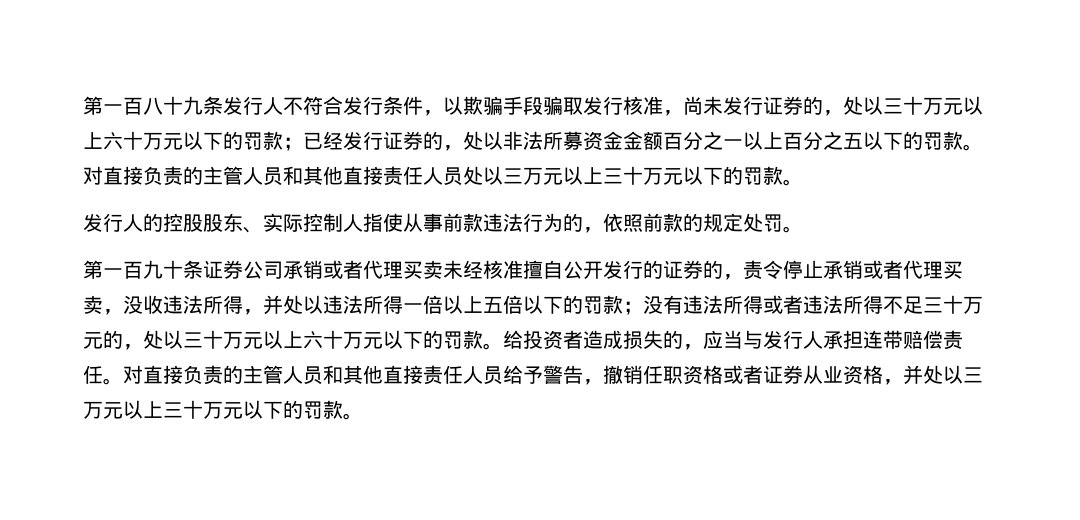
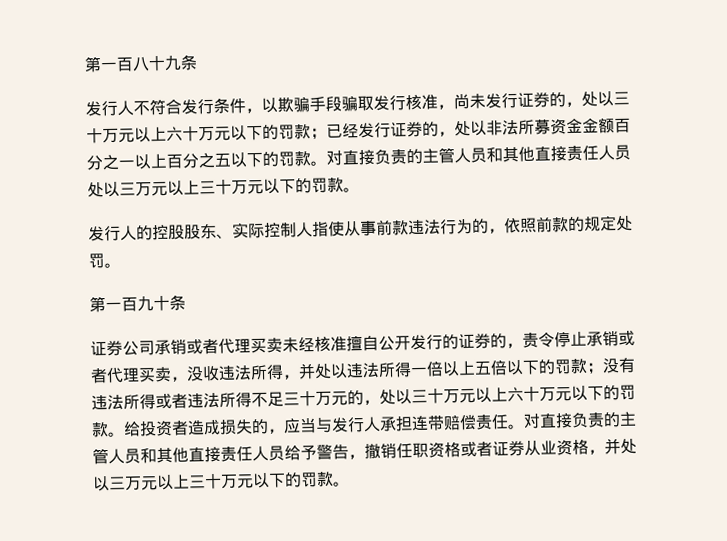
(223, 105) none -> (198, 62) //
(203, 269) none -> (186, 302) //

